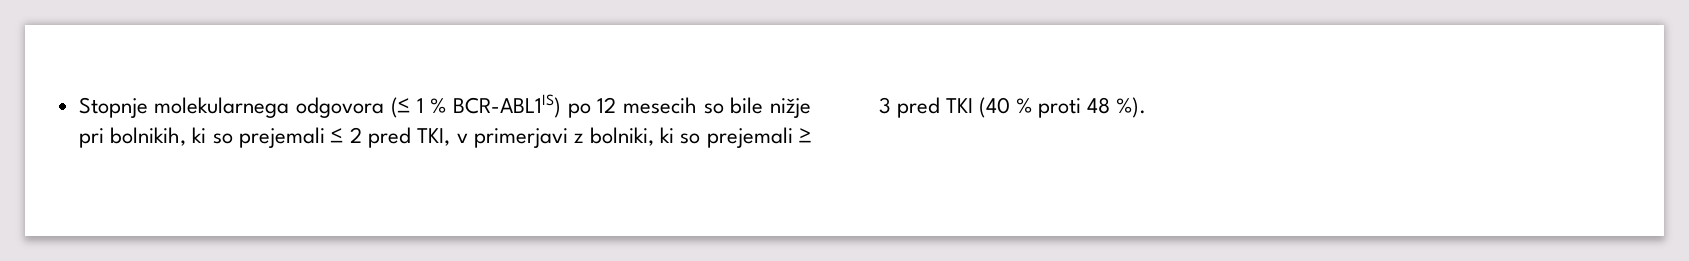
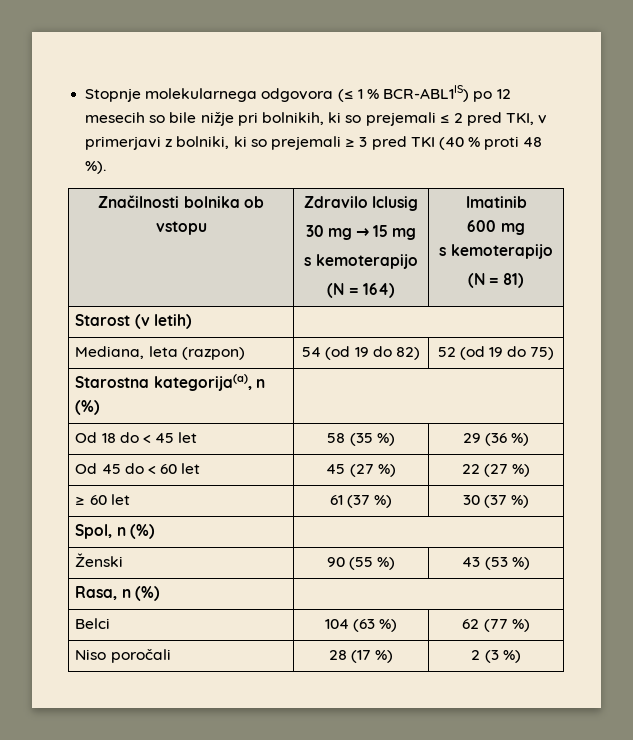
(1147, 107) none -> [98,195,264,208] [155,221,207,235] [303,196,419,211] [305,225,417,240] [304,254,418,269] [327,283,395,298] [465,196,527,208] [467,220,525,235] [439,244,553,259] [467,273,525,288] [75,314,192,329] [75,346,245,360] [302,346,420,360] [437,346,555,360] [75,374,265,391] [75,400,101,415] [75,432,198,443] [327,433,395,446] [462,433,530,446] [75,463,201,474] [326,464,396,477] [461,464,531,477] [75,494,130,505] [329,495,393,508] [462,495,530,508] [75,524,155,539] [75,553,124,567] [326,557,396,570] [462,557,530,570] [75,586,160,601] [75,618,111,629] [324,619,398,632] [462,619,530,632] [75,649,171,663] [328,650,394,663] [471,650,521,663] // Značilnosti bolnika ob vstopu | Zdravilo Iclusig // 30 mg → 15 mg // s kemoterapijo // (N = 164) | Imatinib // 600 mg // s kemoterapijo // (N = 81) // Starost (v letih) | // Mediana, leta (razpon) | 54 (od 19 do 82) | 52 (od 19 do 75) // Starostna kategorija(a), n (%) | // Od 18 do < 45 let | 58 (35 %) | 29 (36 %) // Od 45 do < 60 let | 45 (27 %) | 22 (27 %) // ≥ 60 let | 61 (37 %) | 30 (37 %) // Spol, n (%) | // Ženski | 90 (55 %) | 43 (53 %) // Rasa, n (%) | // Belci | 104 (63 %) | 62 (77 %) // Niso poročali | 28 (17 %) | 2 (3 %)

